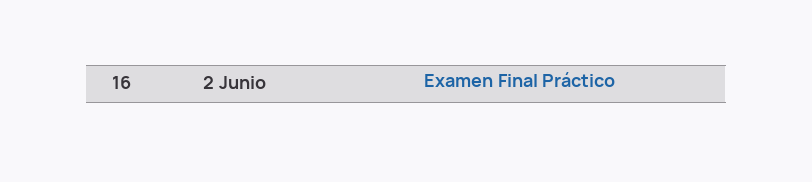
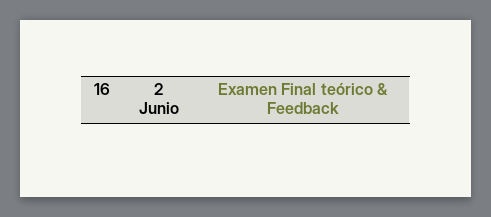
[542,72,616,87] Práctico -> [320,83,388,95] [266,102,339,114] teórico & Feedback

